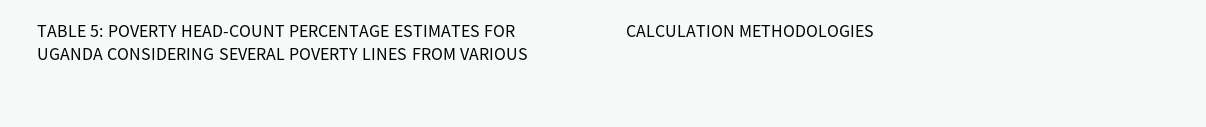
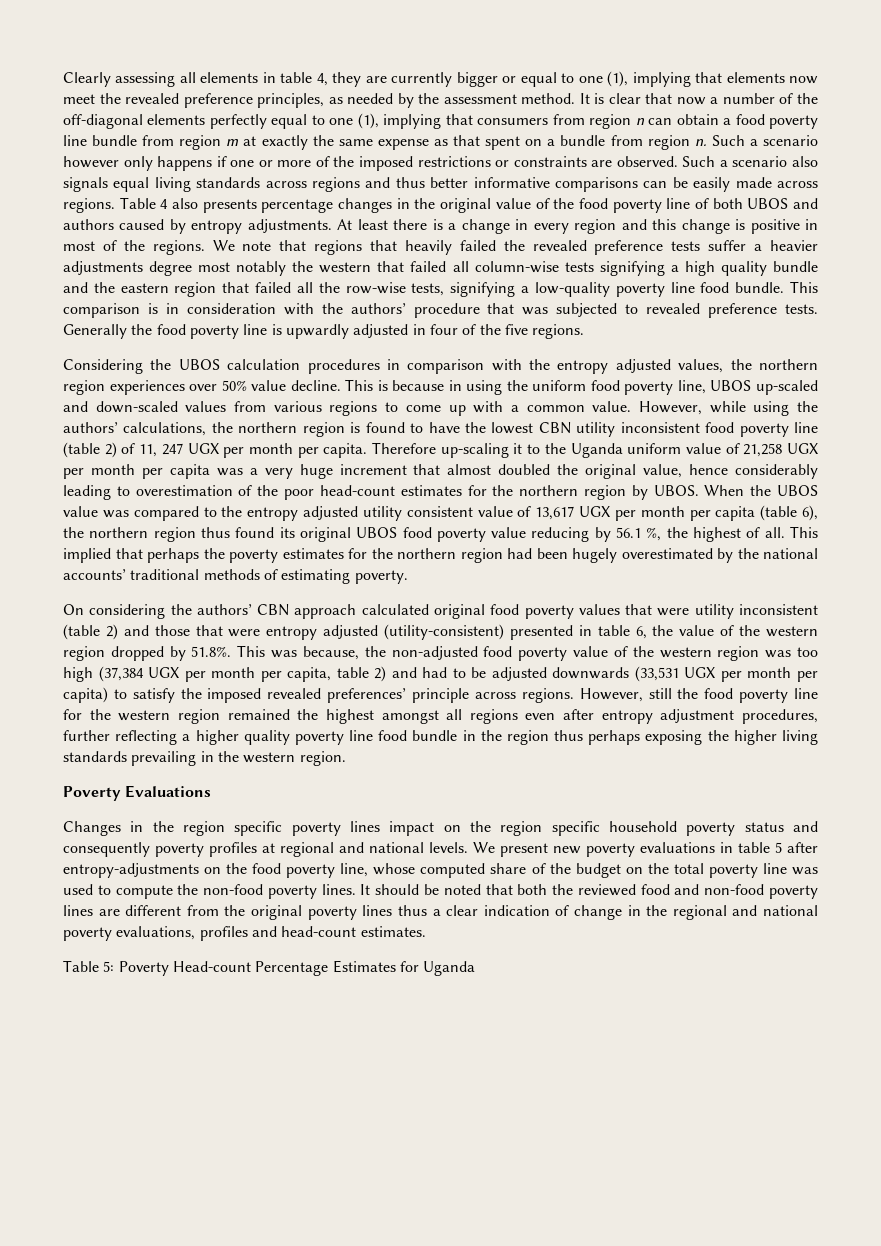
[37,25,515,37] [37,48,528,60] [626,25,875,37] TABLE 5: POVERTY HEAD-COUNT PERCENTAGE ESTIMATES FOR UGANDA CONSIDERING SEVERAL POVERTY LINES FROM VARIOUS CALCULATION METHODOLOGIES -> [63,71,818,87] [63,93,818,108] [63,113,818,129] [63,135,818,150] [63,156,818,171] [63,177,818,192] [63,197,819,213] [63,219,818,234] [63,240,818,255] [63,261,819,276] [63,281,819,297] [63,303,819,318] [63,324,585,339] [63,359,818,374] [63,379,818,395] [63,401,818,416] [63,422,818,437] [63,442,820,458] [63,464,818,479] [63,485,818,500] [63,505,819,521] [63,526,818,542] [63,548,818,563] [63,569,408,584] [63,604,819,619] [63,624,818,640] [63,645,819,661] [63,666,818,682] [63,687,819,703] [63,709,818,724] [63,730,818,745] [63,751,346,766] [63,785,212,801] [63,821,819,836] [63,842,818,857] [63,863,818,878] [63,884,819,899] [63,905,818,920] [63,926,426,941] [63,960,476,976] Clearly assessing all elements in table 4, they are currently bigger or equal to one (1), implying that elements now meet the revealed preference principles, as needed by the assessment method. It is clear that now a number of the off-diagonal elements perfectly equal to one (1), implying that consumers from region n can obtain a food poverty line bundle from region m at exactly the same expense as that spent on a bundle from region n. Such a scenario however only happens if one or more of the imposed restrictions or constraints are observed. Such a scenario also signals equal living standards across regions and thus better informative comparisons can be easily made across regions. Table 4 also presents percentage changes in the original value of the food poverty line of both UBOS and authors caused by entropy adjustments. At least there is a change in every region and this change is positive in most of the regions. We note that regions that heavily failed the revealed preference tests suffer a heavier adjustments degree most notably the western that failed all column-wise tests signifying a high quality bundle and the eastern region that failed all the row-wise tests, signifying a low-quality poverty line food bundle. This comparison is in consideration with the authors’ procedure that was subjected to revealed preference tests. Generally the food poverty line is upwardly adjusted in four of the five regions. // Considering the UBOS calculation procedures in comparison with the entropy adjusted values, the northern region experiences over 50% value decline. This is because in using the uniform food poverty line, UBOS up-scaled and down-scaled values from various regions to come up with a common value. However, while using the authors’ calculations, the northern region is found to have the lowest CBN utility inconsistent food poverty line (table 2) of 11, 247 UGX per month per capita. Therefore up-scaling it to the Uganda uniform value of 21,258 UGX per month per capita was a very huge increment that almost doubled the original value, hence considerably leading to overestimation of the poor head-count estimates for the northern region by UBOS. When the UBOS value was compared to the entropy adjusted utility consistent value of 13,617 UGX per month per capita (table 6), the northern region thus found its original UBOS food poverty value reducing by 56.1 %, the highest of all. This implied that perhaps the poverty estimates for the northern region had been hugely overestimated by the national accounts’ traditional methods of estimating poverty. // On considering the authors’ CBN approach calculated original food poverty values that were utility inconsistent (table 2) and those that were entropy adjusted (utility-consistent) presented in table 6, the value of the western region dropped by 51.8%. This was because, the non-adjusted food poverty value of the western region was too high (37,384 UGX per month per capita, table 2) and had to be adjusted downwards (33,531 UGX per month per capita) to satisfy the imposed revealed preferences’ principle across regions. However, still the food poverty line for the western region remained the highest amongst all regions even after entropy adjustment procedures, further reflecting a higher quality poverty line food bundle in the region thus perhaps exposing the higher living standards prevailing in the western region. // Poverty Evaluations // Changes in the region specific poverty lines impact on the region specific household poverty status and consequently poverty profiles at regional and national levels. We present new poverty evaluations in table 5 after entropy-adjustments on the food poverty line, whose computed share of the budget on the total poverty line was used to compute the non-food poverty lines. It should be noted that both the reviewed food and non-food poverty lines are different from the original poverty lines thus a clear indication of change in the regional and national poverty evaluations, profiles and head-count estimates. // Table 5: Poverty Head-count Percentage Estimates for Uganda

